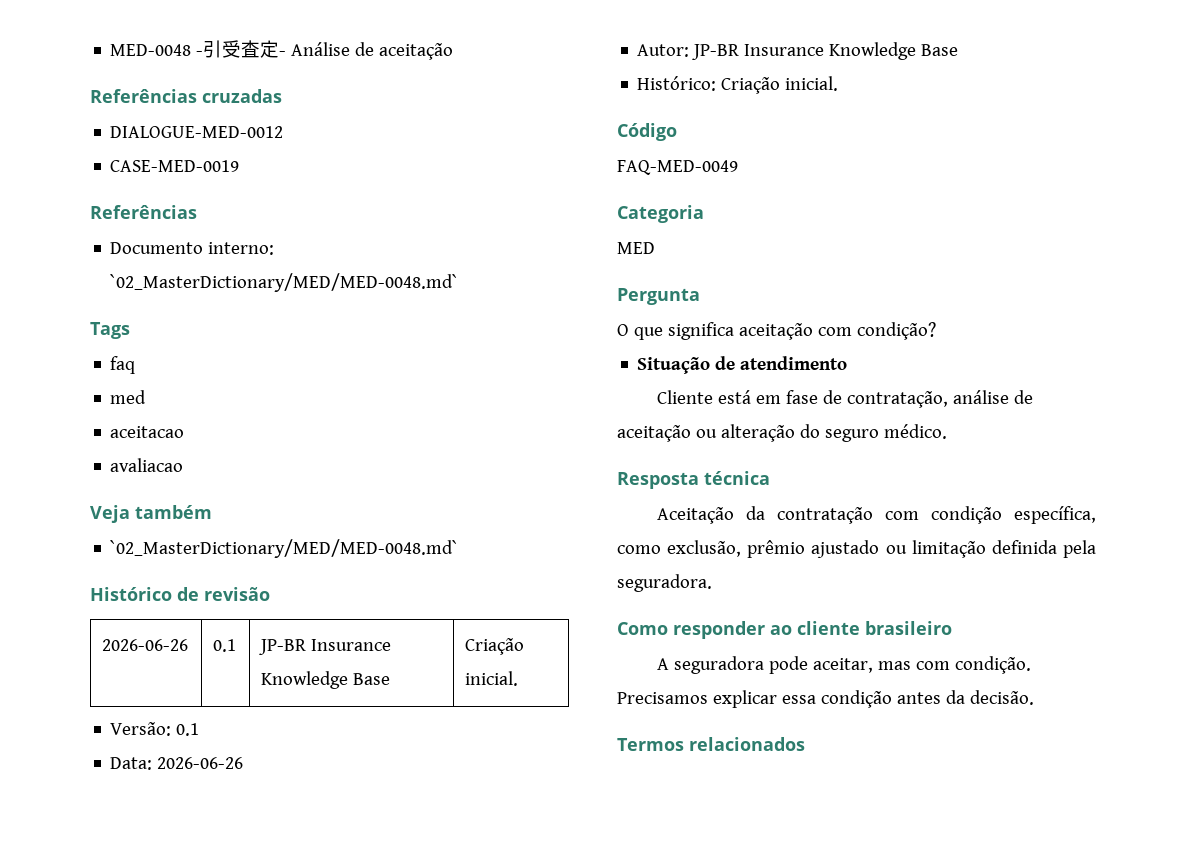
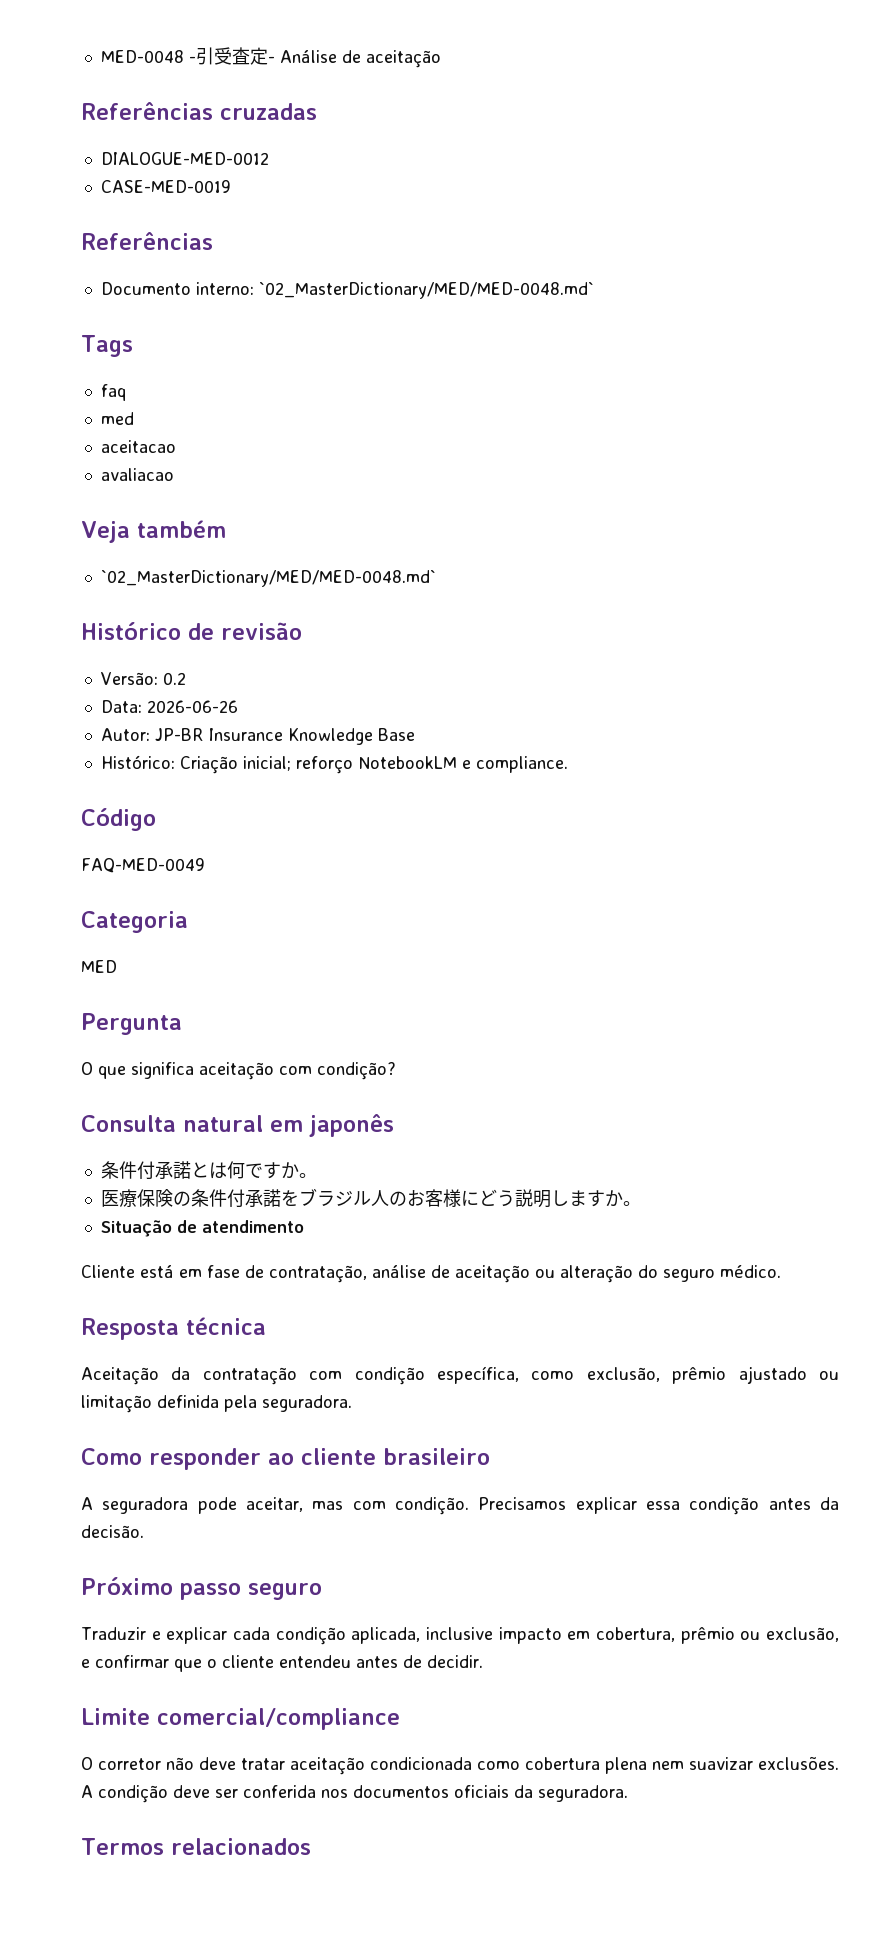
[102,639,189,651] [213,639,237,652] [259,639,392,655] [261,671,391,689] [465,638,525,655] [465,671,519,686] // 2026-06-26 | 0.1 | JP-BR Insurance Knowledge Base | Criação inicial. -> (302, 631) none
[176,723,200,736] 0.1 -> [162,672,186,685] 0.2
[785,76,839,91] inicial. -> [242,756,568,774] inicial; reforço NotebookLM e compliance.
(936, 331) none -> [81,1114,394,1137] [100,1161,317,1180] [100,1188,641,1208] // Consulta natural em japonês // 条件付承諾とは何ですか。 // 医療保険の条件付承諾をブラジル人のお客様にどう説明しますか。
(1034, 697) none -> [81,1577,322,1600] [81,1627,839,1645] [81,1655,483,1672] [81,1708,400,1730] [81,1756,839,1775] [81,1785,628,1803] // Próximo passo seguro // Traduzir e explicar cada condição aplicada, inclusive impacto em cobertura, prêmio ou exclusão, e confirmar que o cliente entendeu antes de decidir. // Limite comercial/compliance // O corretor não deve tratar aceitação condicionada como cobertura plena nem suavizar exclusões. A condição deve ser conferida nos documentos oficiais da seguradora.

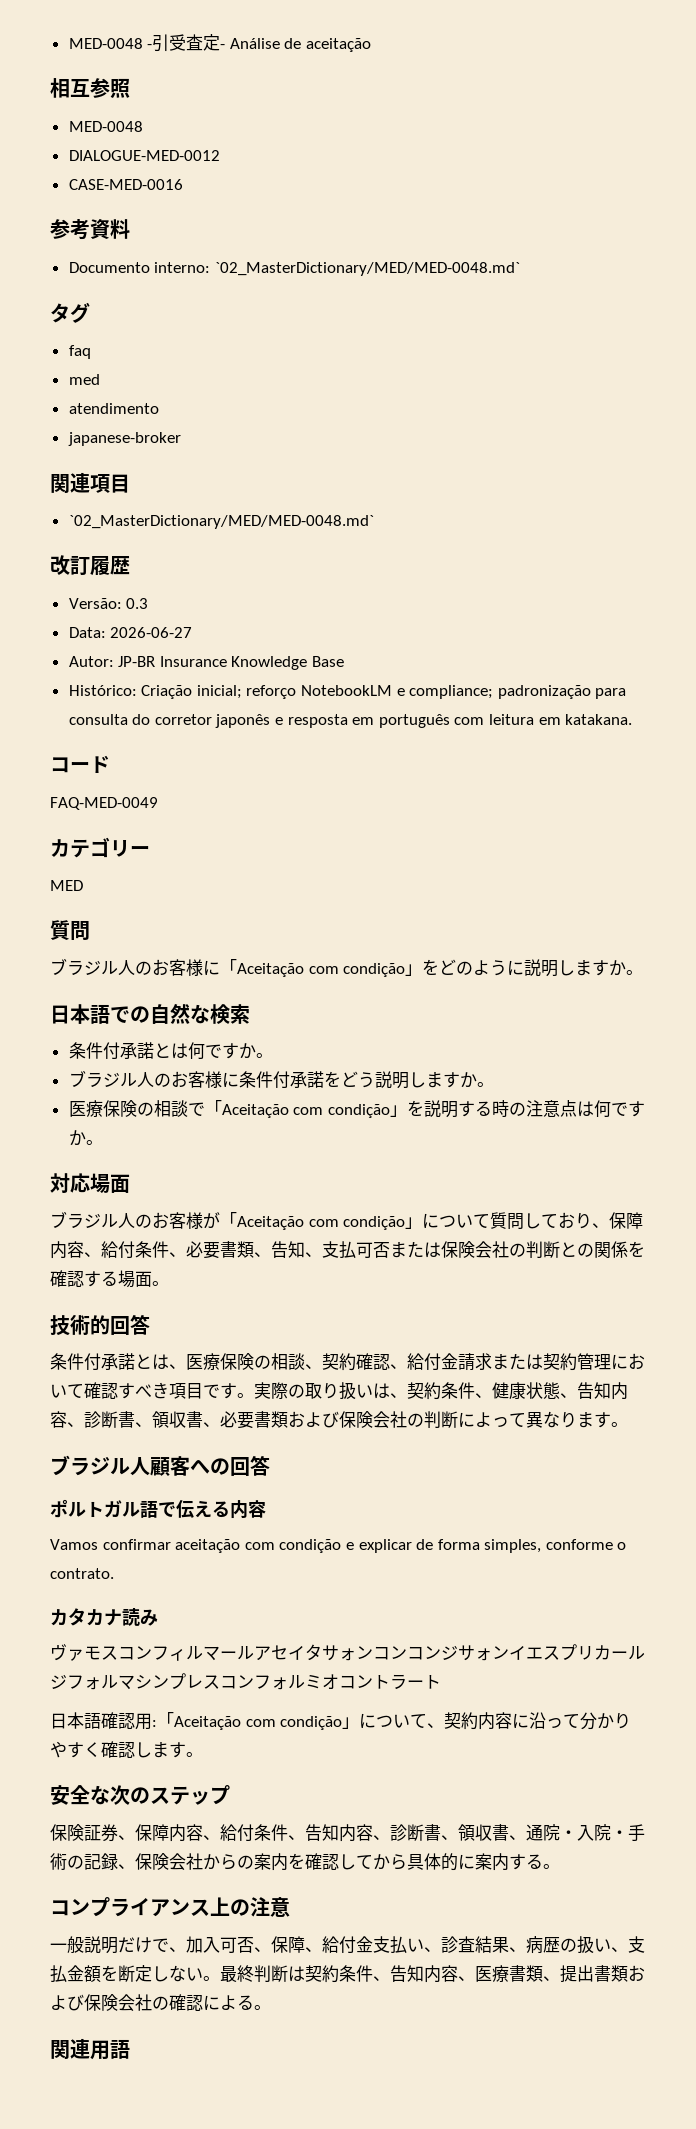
[81,102,317,120] [100,152,269,165] [100,180,231,193] [81,232,213,250] Referências cruzadas // DIALOGUE-MED-0012 // CASE-MED-0019 // Referências -> [50,78,130,98] [68,121,143,132] [68,150,220,161] [68,179,183,190] [50,219,130,240] 相互参照 // MED-0048 // DIALOGUE-MED-0012 // CASE-MED-0016 // 参考資料
[81,335,133,357] Tags -> [50,302,90,323] タグ
[100,440,176,453] [100,468,174,481] [81,520,226,543] [100,570,436,587] [81,622,302,640] aceitacao // avaliacao // Veja também // `02_MasterDictionary/MED/MED-0048.md` // Histórico de revisão -> [68,403,159,414] [67,432,181,446] [50,472,130,493] [68,515,374,529] [50,555,130,576] atendimento // japanese-broker // 関連項目 // `02_MasterDictionary/MED/MED-0048.md` // 改訂履歴
[162,672,186,685] 0.2 -> [126,598,149,609] 0.3
[146,700,238,713] 2026-06-26 -> [110,627,193,638] 2026-06-27
[475,756,568,773] [81,808,156,831] compliance. // Código -> [409,685,627,699] [68,714,633,728] [50,755,110,773] compliance; padronização para consulta do corretor japonês e resposta em português com leitura em katakana. // コード
[81,911,188,933] Categoria -> [50,837,150,858] カテゴリー
[81,1013,182,1035] [81,1062,396,1080] [81,1114,394,1137] Pergunta // O que significa aceitação com condição? // Consulta natural em japonês -> [50,920,90,940] [50,958,644,977] [50,1003,250,1024] 質問 // ブラジル人のお客様に「Aceitação com condição」をどのように説明しますか。 // 日本語での自然な検索
[100,1188,479,1208] 医療保険の条件付承諾をブラジル人のお客様に -> [68,1070,341,1089] ブラジル人のお客様に条件付承諾を
[100,1220,304,1237] [81,1265,781,1283] [81,1317,266,1340] [81,1366,839,1385] [81,1395,352,1413] [81,1448,490,1470] [81,1497,840,1515] [81,1525,144,1538] [81,1577,322,1600] [81,1627,839,1645] [81,1655,483,1672] [81,1708,400,1730] [81,1756,839,1775] [81,1785,628,1803] [81,1838,311,1855] Situação de atendimento // Cliente está em fase de contratação, análise de aceitação ou alteração do seguro médico. // Resposta técnica // Aceitação da contratação com condição específica, como exclusão, prêmio ajustado ou limitação definida pela seguradora. // Como responder ao cliente brasileiro // A seguradora pode aceitar, mas com condição. Precisamos explicar essa condição antes da decisão. // Próximo passo seguro // Traduzir e explicar cada condição aplicada, inclusive impacto em cobertura, prêmio ou exclusão, e confirmar que o cliente entendeu antes de decidir. // Limite comercial/compliance // O corretor não deve tratar aceitação condicionada como cobertura plena nem suavizar exclusões. A condição deve ser conferida nos documentos oficiais da seguradora. // Termos relacionados -> [68,1100,645,1118] [68,1130,103,1146] [50,1173,130,1193] [50,1211,644,1230] [50,1241,645,1259] [50,1270,169,1288] [50,1314,150,1336] [50,1353,645,1371] [50,1382,628,1400] [50,1411,628,1429] [50,1455,270,1476] [50,1499,266,1519] [50,1539,627,1553] [50,1568,114,1579] [50,1608,158,1626] [50,1644,645,1661] [50,1673,441,1690] [50,1712,632,1730] [50,1741,203,1758] [50,1785,230,1805] [50,1824,645,1842] [50,1853,560,1871] [50,1897,290,1917] [50,1936,645,1954] [50,1965,645,1983] [50,1994,271,2011] [50,2038,130,2060] 医療保険の相談で「Aceitação com condição」を説明する時の注意点は何ですか。 // 対応場面 // ブラジル人のお客様が「Aceitação com condição」について質問しており、保障内容、給付条件、必要書類、告知、支払可否または保険会社の判断との関係を確認する場面。 // 技術的回答 // 条件付承諾とは、医療保険の相談、契約確認、給付金請求または契約管理において確認すべき項目です。実際の取り扱いは、契約条件、健康状態、告知内容、診断書、領収書、必要書類および保険会社の判断によって異なります。 // ブラジル人顧客への回答 // ポルトガル語で伝える内容 // Vamos confirmar aceitação com condição e explicar de forma simples, conforme o contrato. // カタカナ読み // ヴァモスコンフィルマールアセイタサォンコンコンジサォンイエスプリカールジフォルマシンプレスコンフォルミオコントラート // 日本語確認用:「Aceitação com condição」について、契約内容に沿って分かりやすく確認します。 // 安全な次のステップ // 保険証券、保障内容、給付条件、告知内容、診断書、領収書、通院・入院・手術の記録、保険会社からの案内を確認してから具体的に案内する。 // コンプライアンス上の注意 // 一般説明だけで、加入可否、保障、給付金支払い、診査結果、病歴の扱い、支払金額を断定しない。最終判断は契約条件、告知内容、医療書類、提出書類および保険会社の確認による。 // 関連用語

